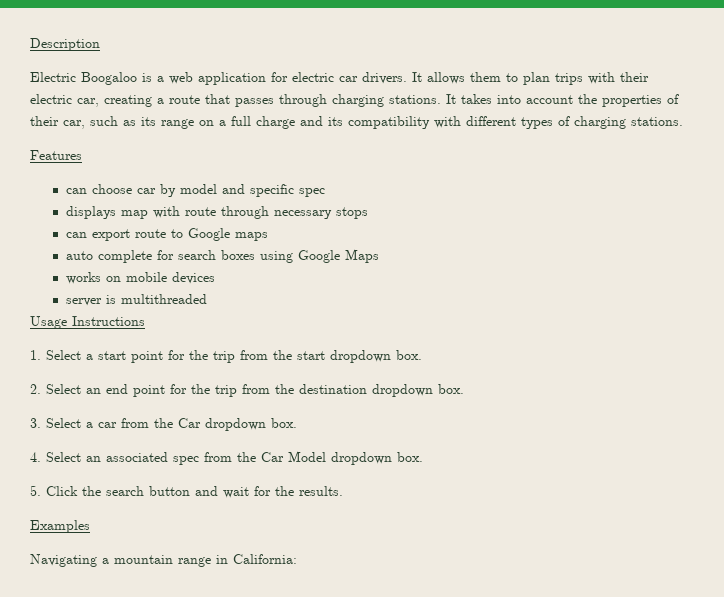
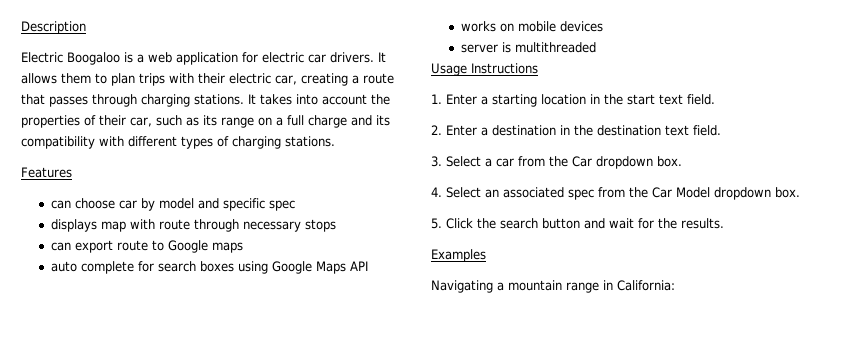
(379, 256) none -> [349,261,368,271] API
[46,350,422,363] [30,384,464,397] Select a start point for the trip from the start dropdown box. // 2. Select an end point for the trip from the destination dropdown box. -> [446,94,715,107] [431,125,721,136] Enter a starting location in the start text field. // 2. Enter a destination in the destination text field.

